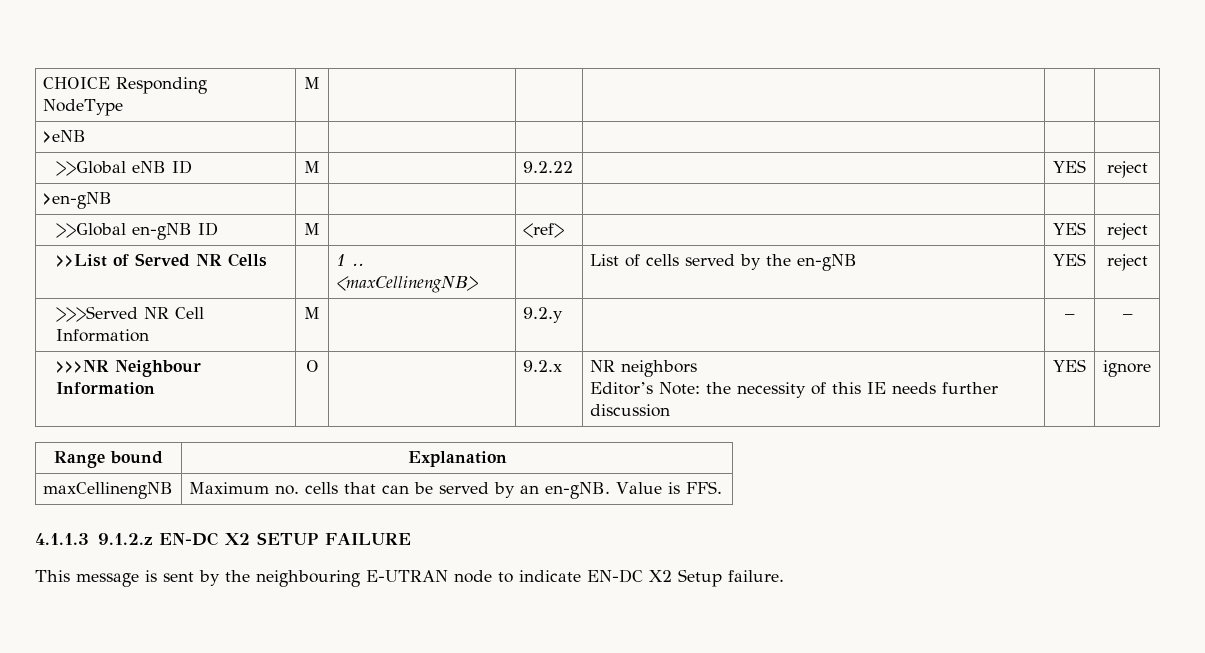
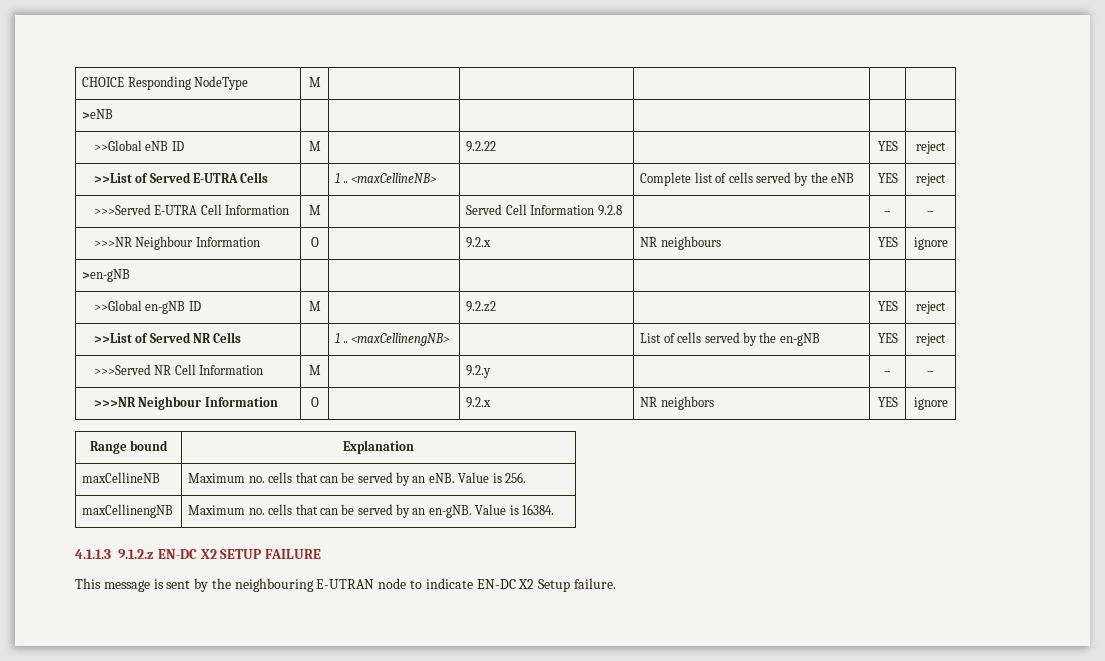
(1148, 169) none -> [93,172,269,183] [335,173,438,183] [640,172,855,186] [877,173,898,183] [916,173,946,186] [93,204,289,215] [308,205,321,215] [466,204,622,216] [884,211,891,215] [927,211,934,215] [93,236,260,250] [310,237,319,247] [466,237,492,248] [640,236,721,250] [877,237,898,247] [913,237,948,250] // >>List of Served E-UTRA Cells | | 1 .. <maxCellineNB> | | Complete list of cells served by the eNB | YES | reject // >>>Served E-UTRA Cell Information | M | | Served Cell Information 9.2.8 | | – | – // >>>NR Neighbour Information | O | | 9.2.x | NR neighbours | YES | ignore
[522,223,564,238] <ref> -> [466,301,497,312] 9.2.z2
[589,382,998,398] [589,404,670,417] // Editor’s Note: the necessity of this IE needs further discussion -> (714, 403) none
(507, 459) none -> [82,472,161,483] [188,472,526,486] // maxCellineNB | Maximum no. cells that can be served by an eNB. Value is 256.
[685,481,722,494] FFS. -> [521,504,554,515] 16384.

